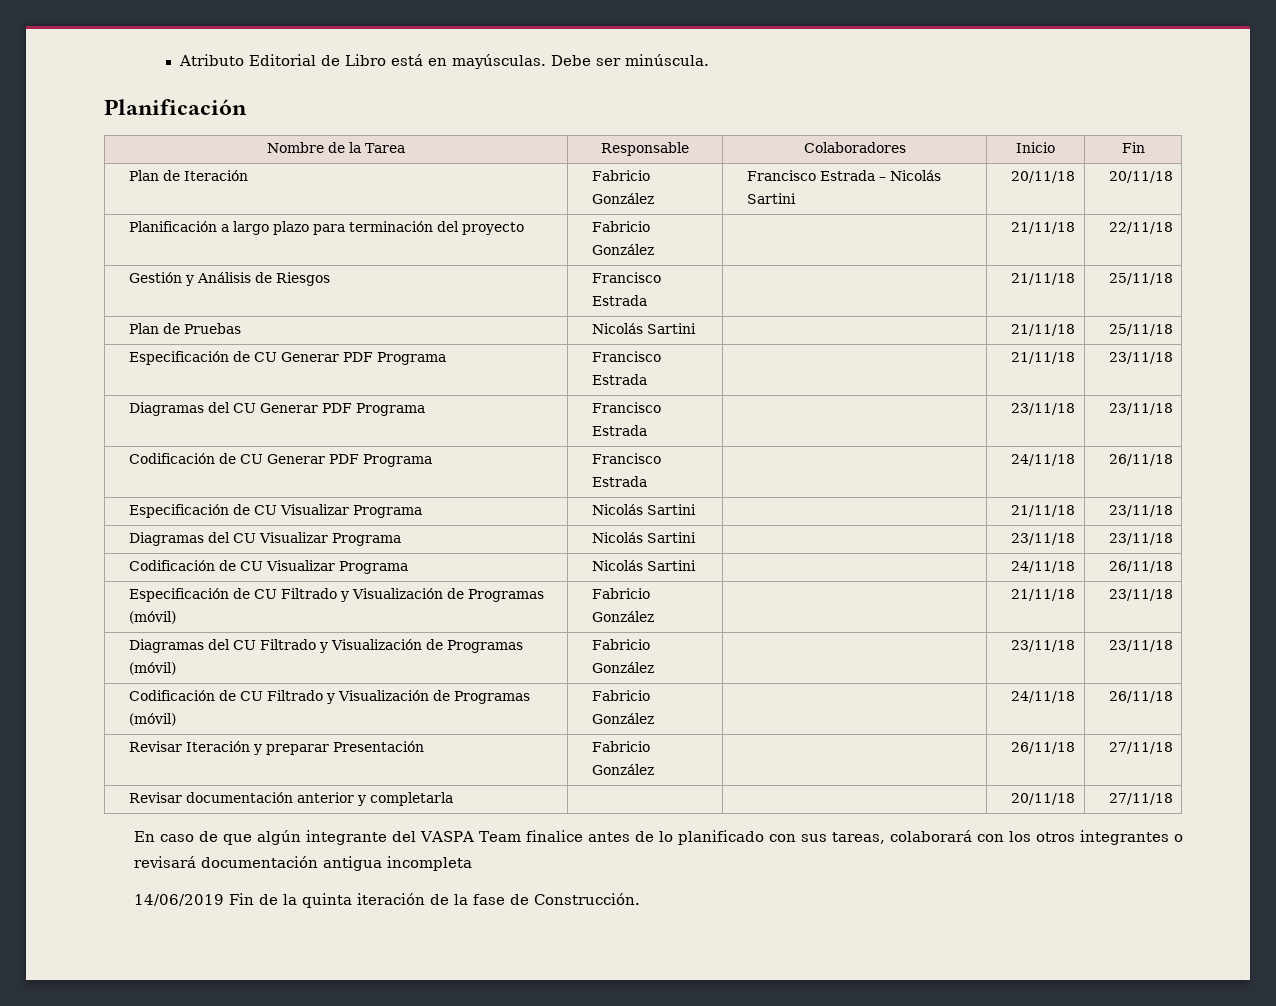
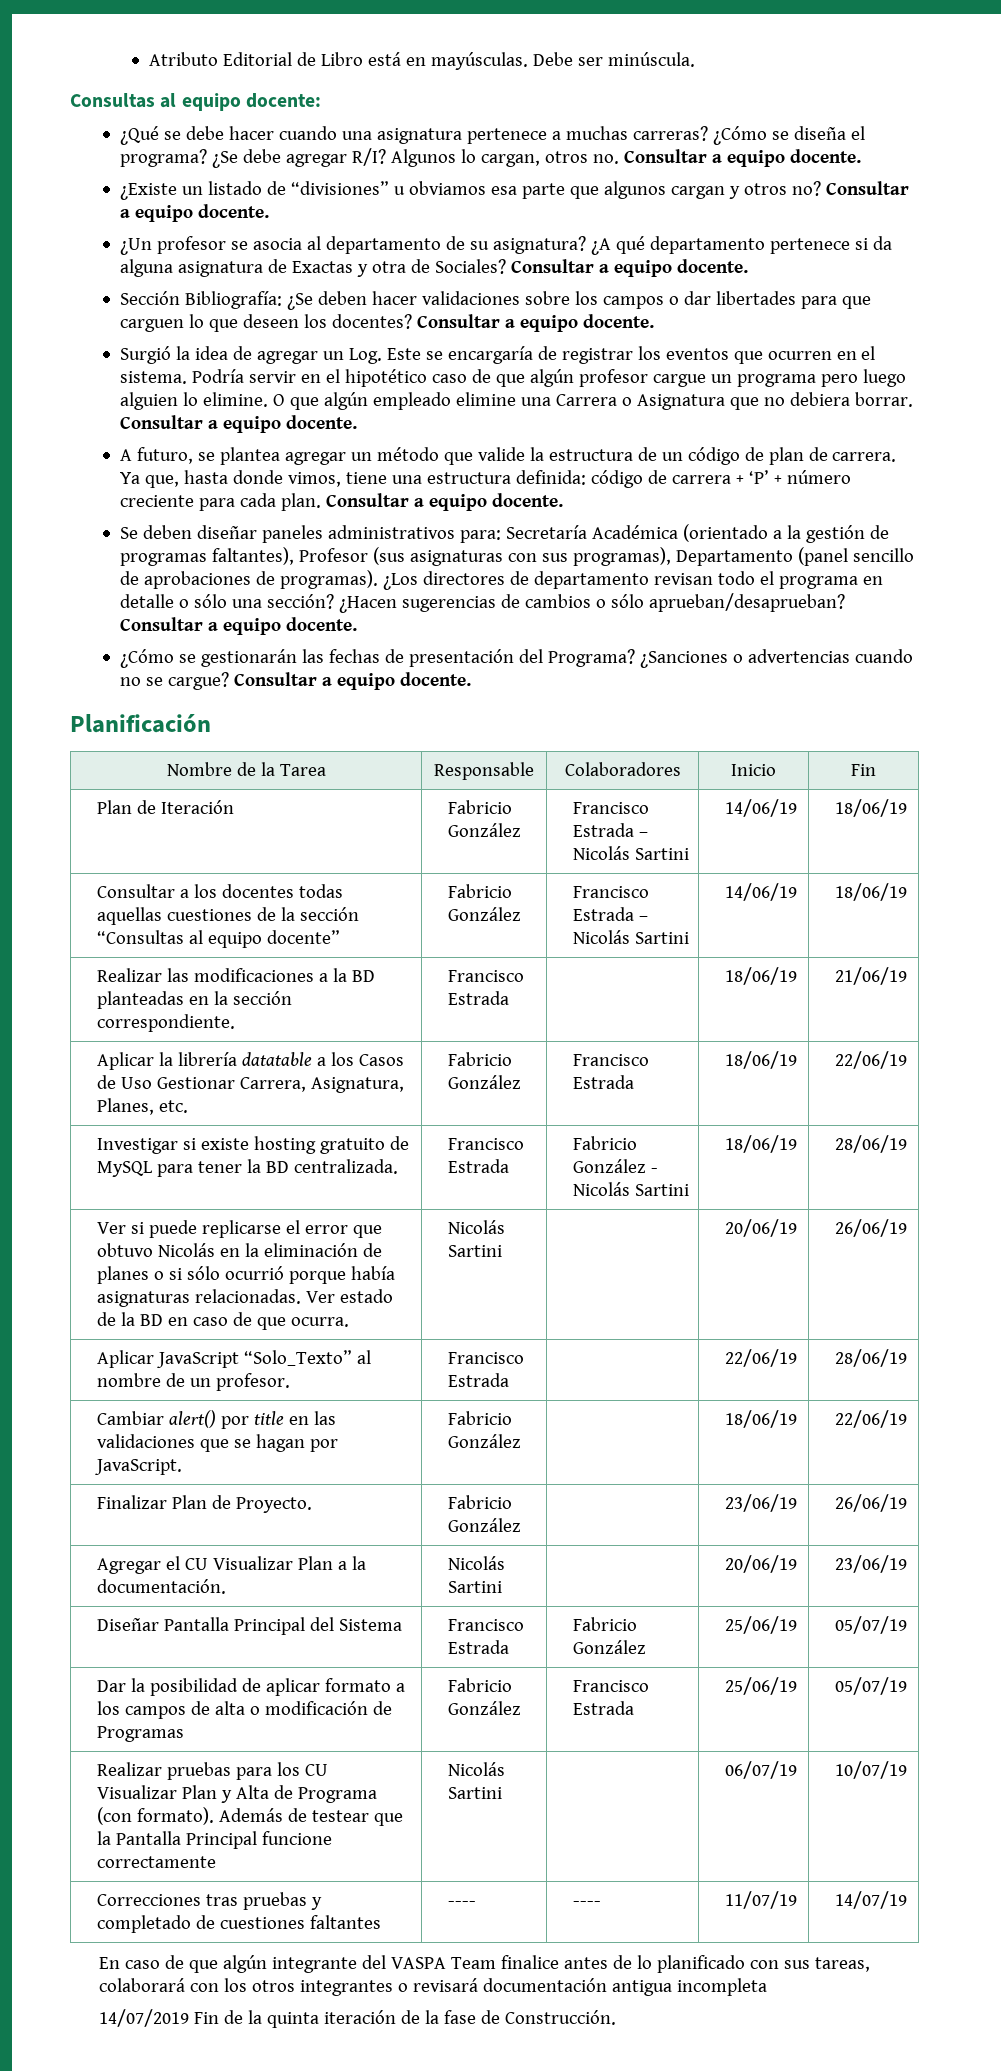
(709, 60) none -> [70,93,321,111] [119,126,865,145] [119,148,861,168] [119,181,909,200] [119,204,269,222] [119,236,892,255] [119,259,748,277] [119,291,871,310] [119,314,654,332] [119,346,876,364] [119,369,906,387] [119,392,913,410] [119,415,357,433] [119,447,897,465] [119,470,851,488] [119,493,563,511] [119,524,889,543] [119,547,914,566] [119,570,883,590] [119,593,845,613] [119,617,357,635] [119,649,913,668] [119,672,471,690] // Consultas al equipo docente: // ¿Qué se debe hacer cuando una asignatura pertenece a muchas carreras? ¿Cómo se diseña el programa? ¿Se debe agregar R/I? Algunos lo cargan, otros no. Consultar a equipo docente. // ¿Existe un listado de “divisiones” u obviamos esa parte que algunos cargan y otros no? Consultar a equipo docente. // ¿Un profesor se asocia al departamento de su asignatura? ¿A qué departamento pertenece si da alguna asignatura de Exactas y otra de Sociales? Consultar a equipo docente. // Sección Bibliografía: ¿Se deben hacer validaciones sobre los campos o dar libertades para que carguen lo que deseen los docentes? Consultar a equipo docente. // Surgió la idea de agregar un Log. Este se encargaría de registrar los eventos que ocurren en el sistema. Podría servir en el hipotético caso de que algún profesor cargue un programa pero luego alguien lo elimine. O que algún empleado elimine una Carrera o Asignatura que no debiera borrar. Consultar a equipo docente. // A futuro, se plantea agregar un método que valide la estructura de un código de plan de carrera. Ya que, hasta donde vimos, tiene una estructura definida: código de carrera + ‘P’ + número creciente para cada plan. Consultar a equipo docente. // Se deben diseñar paneles administrativos para: Secretaría Académica (orientado a la gestión de programas faltantes), Profesor (sus asignaturas con sus programas), Departamento (panel sencillo de aprobaciones de programas). ¿Los directores de departamento revisan todo el programa en detalle o sólo una sección? ¿Hacen sugerencias de cambios o sólo aprueban/desaprueban? Consultar a equipo docente. // ¿Cómo se gestionarán las fechas de presentación del Programa? ¿Sanciones o advertencias cuando no se cargue? Consultar a equipo docente.
[1011,171,1076,183] [1109,171,1174,183] [129,221,525,235] [592,221,651,232] [592,244,655,255] [1011,222,1076,234] [1109,222,1174,234] [129,272,331,286] [592,272,662,283] [592,295,648,306] [1011,273,1076,285] [1109,273,1174,285] [129,323,242,334] [592,323,697,334] [1011,324,1076,336] [1109,324,1174,336] [129,351,447,365] [592,351,662,362] [592,374,648,385] [1011,352,1076,364] [1109,352,1174,364] [129,402,426,416] [592,402,662,413] [592,425,648,436] [1011,403,1076,415] [1109,403,1174,415] [129,453,433,467] [592,453,662,464] [592,476,648,487] [1011,454,1076,466] [1109,454,1174,466] [129,504,423,518] [592,504,697,515] [1011,505,1076,517] [1109,505,1174,517] [129,532,402,546] [592,532,697,543] [1011,533,1076,545] [1109,533,1174,545] [129,560,409,574] [592,560,697,571] [1011,561,1076,573] [1109,561,1174,573] [129,588,545,602] [129,611,177,624] [592,588,651,599] [592,611,655,622] [1011,589,1076,601] [1109,589,1174,601] [129,639,524,653] [129,662,177,675] [592,639,651,650] [592,662,655,673] [1011,640,1076,652] [1109,640,1174,652] [129,690,531,704] [129,713,177,726] [592,690,651,701] [592,713,655,724] [1011,691,1076,703] [1109,691,1174,703] [129,741,425,755] [592,741,651,752] [592,764,655,775] [1011,742,1076,754] [1109,742,1174,754] [129,792,454,806] [1011,793,1076,805] [1109,793,1174,805] 20/11/18 | 20/11/18 // Planificación a largo plazo para terminación del proyecto | Fabricio González | | 21/11/18 | 22/11/18 // Gestión y Análisis de Riesgos | Francisco Estrada | | 21/11/18 | 25/11/18 // Plan de Pruebas | Nicolás Sartini | | 21/11/18 | 25/11/18 // Especificación de CU Generar PDF Programa | Francisco Estrada | | 21/11/18 | 23/11/18 // Diagramas del CU Generar PDF Programa | Francisco Estrada | | 23/11/18 | 23/11/18 // Codificación de CU Generar PDF Programa | Francisco Estrada | | 24/11/18 | 26/11/18 // Especificación de CU Visualizar Programa | Nicolás Sartini | | 21/11/18 | 23/11/18 // Diagramas del CU Visualizar Programa | Nicolás Sartini | | 23/11/18 | 23/11/18 // Codificación de CU Visualizar Programa | Nicolás Sartini | | 24/11/18 | 26/11/18 // Especificación de CU Filtrado y Visualización de Programas (móvil) | Fabricio González | | 21/11/18 | 23/11/18 // Diagramas del CU Filtrado y Visualización de Programas (móvil) | Fabricio González | | 23/11/18 | 23/11/18 // Codificación de CU Filtrado y Visualización de Programas (móvil) | Fabricio González | | 24/11/18 | 26/11/18 // Revisar Iteración y preparar Presentación | Fabricio González | | 26/11/18 | 27/11/18 // Revisar documentación anterior y completarla | | | 20/11/18 | 27/11/18 -> [725,799,798,817] [835,799,908,817] [97,884,344,898] [97,907,360,925] [97,930,341,948] [448,884,513,898] [448,907,522,921] [573,886,650,898] [573,907,649,921] [573,930,690,944] [725,883,798,901] [835,883,908,901] [97,968,375,982] [97,991,293,1009] [97,1014,236,1032] [448,970,525,982] [448,991,510,1005] [725,967,798,985] [835,967,908,985] [97,1052,404,1070] [97,1075,405,1093] [97,1098,189,1115] [448,1052,513,1066] [448,1075,522,1089] [573,1054,650,1066] [573,1075,635,1089] [725,1051,798,1069] [835,1051,908,1069] [97,1136,409,1154] [97,1159,398,1177] [448,1138,525,1150] [448,1159,510,1173] [573,1136,638,1150] [573,1159,659,1173] [573,1182,690,1196] [725,1135,798,1153] [835,1135,908,1153] [97,1220,382,1238] [97,1243,382,1257] [97,1266,395,1284] [97,1289,394,1307] [97,1312,349,1330] [448,1220,506,1234] [448,1245,503,1257] [725,1219,798,1237] [835,1219,908,1237] [97,1350,372,1368] [97,1373,291,1391] [448,1352,525,1364] [448,1373,510,1387] [725,1349,798,1367] [835,1349,908,1367] [97,1410,336,1429] [97,1434,339,1452] [95,1459,183,1475] [448,1411,513,1425] [448,1434,522,1448] [725,1410,798,1428] [835,1410,908,1428] [97,1495,313,1513] [448,1495,513,1509] [448,1518,522,1532] [725,1494,798,1512] [835,1494,908,1512] [97,1556,366,1574] [97,1579,227,1594] [448,1556,506,1570] [448,1581,503,1593] [725,1555,798,1573] [835,1555,908,1573] [97,1617,403,1635] [448,1619,525,1631] [448,1640,510,1654] [573,1617,638,1631] [573,1640,647,1654] [725,1616,798,1634] [835,1616,908,1634] [97,1678,405,1696] [97,1701,392,1719] [97,1726,185,1742] [448,1678,513,1692] [448,1701,522,1715] [573,1680,650,1692] [573,1701,635,1715] [725,1677,798,1695] [835,1677,908,1695] [97,1762,329,1780] [97,1785,377,1803] [97,1807,403,1826] [97,1831,333,1849] [97,1856,217,1868] [448,1762,506,1776] [448,1787,503,1799] [725,1761,798,1779] [835,1761,908,1779] [97,1892,323,1910] [97,1915,382,1933] [448,1901,477,1906] [573,1901,602,1906] [725,1891,798,1909] [835,1891,908,1909] 14/06/19 | 18/06/19 // Consultar a los docentes todas aquellas cuestiones de la sección “Consultas al equipo docente” | Fabricio González | Francisco Estrada – Nicolás Sartini | 14/06/19 | 18/06/19 // Realizar las modificaciones a la BD planteadas en la sección correspondiente. | Francisco Estrada | | 18/06/19 | 21/06/19 // Aplicar la librería datatable a los Casos de Uso Gestionar Carrera, Asignatura, Planes, etc. | Fabricio González | Francisco Estrada | 18/06/19 | 22/06/19 // Investigar si existe hosting gratuito de MySQL para tener la BD centralizada. | Francisco Estrada | Fabricio González - Nicolás Sartini | 18/06/19 | 28/06/19 // Ver si puede replicarse el error que obtuvo Nicolás en la eliminación de planes o si sólo ocurrió porque había asignaturas relacionadas. Ver estado de la BD en caso de que ocurra. | Nicolás Sartini | | 20/06/19 | 26/06/19 // Aplicar JavaScript “Solo_Texto” al nombre de un profesor. | Francisco Estrada | | 22/06/19 | 28/06/19 // Cambiar alert() por title en las validaciones que se hagan por JavaScript. | Fabricio González | | 18/06/19 | 22/06/19 // Finalizar Plan de Proyecto. | Fabricio González | | 23/06/19 | 26/06/19 // Agregar el CU Visualizar Plan a la documentación. | Nicolás Sartini | | 20/06/19 | 23/06/19 // Diseñar Pantalla Principal del Sistema | Francisco Estrada | Fabricio González | 25/06/19 | 05/07/19 // Dar la posibilidad de aplicar formato a los campos de alta o modificación de Programas | Fabricio González | Francisco Estrada | 25/06/19 | 05/07/19 // Realizar pruebas para los CU Visualizar Plan y Alta de Programa (con formato). Además de testear que la Pantalla Principal funcione correctamente | Nicolás Sartini | | 06/07/19 | 10/07/19 // Correcciones tras pruebas y completado de cuestiones faltantes | ---- | ---- | 11/07/19 | 14/07/19
[133,894,224,906] 14/06/2019 -> [99,2009,190,2027] 14/07/2019

